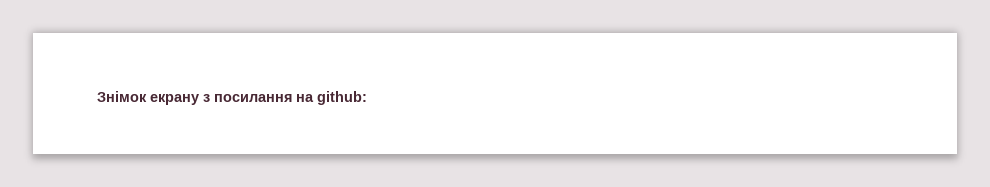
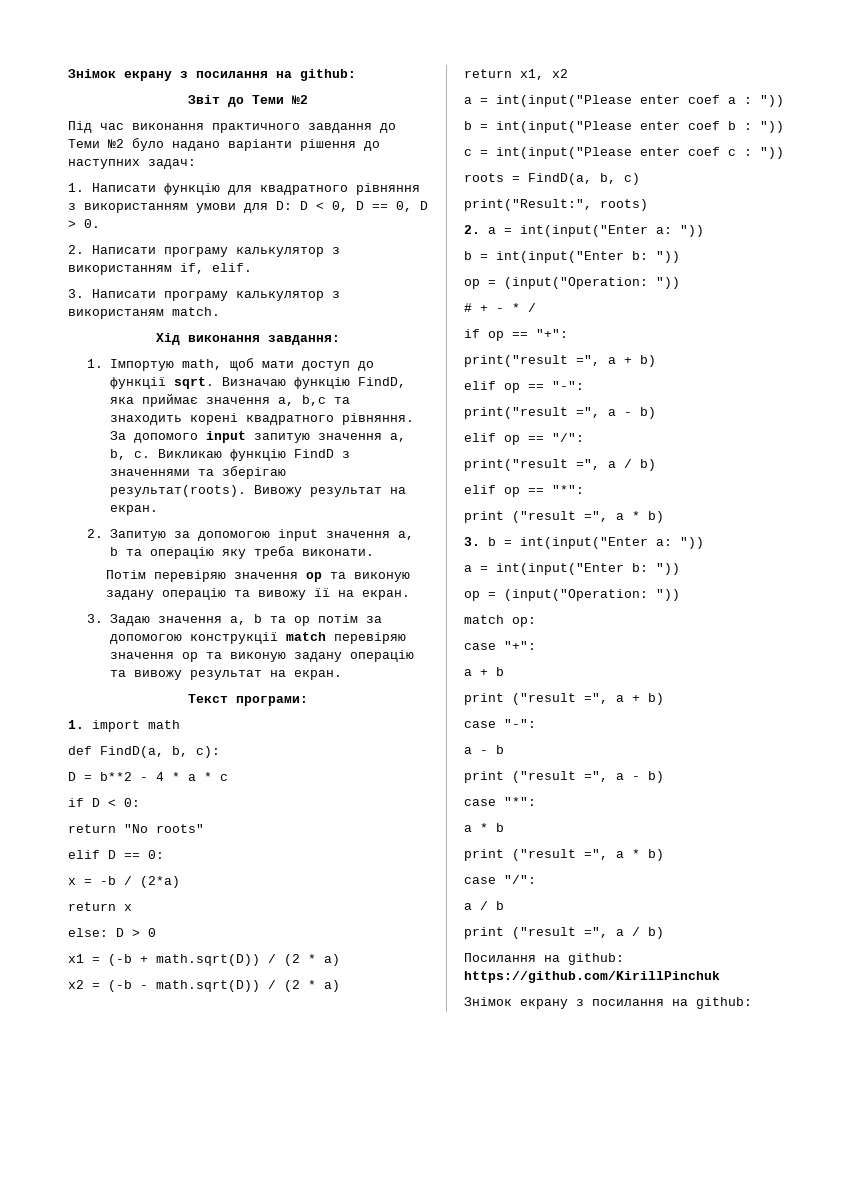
[97,91,367,105] Знімок екрану з посилання на github: -> [68,69,356,81] [188,95,308,107] [68,121,396,133] [68,138,380,151] [68,159,196,169] [68,183,420,195] [68,201,428,213] [68,219,100,228] [68,245,340,257] [68,263,252,275] [68,289,340,301] [68,307,220,319] [156,333,340,345] [87,358,374,371] [109,377,406,389] [109,394,350,407] [109,413,414,425] [109,431,406,443] [109,449,350,461] [109,466,286,479] [109,485,406,497] [109,505,158,515] [87,529,414,541] [109,546,374,559] [106,570,411,582] [106,588,411,600] [87,614,382,626] [109,632,406,644] [109,650,414,662] [109,670,342,680] [188,694,308,706] [68,720,180,732] [68,746,220,758] [68,772,228,781] [68,798,140,807] [68,824,204,833] [68,850,164,859] [68,876,180,888] [68,902,132,911] [68,928,156,937] [68,954,340,966] [68,980,340,992] [464,69,568,80] [464,95,784,107] [464,121,784,133] [464,147,784,159] [464,173,640,185] [464,199,648,211] [464,225,704,237] [464,251,680,263] [464,277,680,289] [464,303,536,312] [464,329,568,341] [464,355,656,367] [464,381,584,393] [464,407,656,419] [464,433,584,445] [464,459,656,471] [464,485,584,497] [464,511,664,523] [464,537,704,549] [464,563,680,575] [464,589,680,601] [464,615,536,627] [464,641,536,650] [464,667,504,676] [464,693,664,705] [464,719,536,728] [464,745,504,754] [464,771,664,783] [464,797,536,806] [464,823,504,832] [464,849,664,861] [464,875,536,884] [464,901,504,910] [464,927,664,939] [464,953,624,965] [464,971,720,983] [464,997,752,1009] Знімок екрану з посилання на github: // Звіт до Теми №2 // Під час виконання практичного завдання до Теми №2 було надано варіанти рішення до наступних задач: // 1. Написати функцію для квадратного рівняння з використанням умови для D: D < 0, D == 0, D > 0. // 2. Написати програму калькулятор з використанням if, elif. // 3. Написати програму калькулятор з використаням match. // Хід виконання завдання: // 1. Імпортую math, щоб мати доступ до функції sqrt. Визначаю функцію FindD, яка приймає значення a, b,c та знаходить корені квадратного рівняння. За допомого input запитую значення a, b, c. Викликаю функцію FindD з значеннями та зберігаю результат(roots). Вивожу результат на екран. // 2. Запитую за допомогою input значення a, b та операцію яку треба виконати. // Потім перевіряю значення op та виконую задану операцію та вивожу її на екран. // 3. Задаю значення a, b та op потім за допомогою конструкції match перевіряю значення op та виконую задану операцію та вивожу результат на екран. // Текст програми: // 1. import math // def FindD(a, b, c): // D = b**2 - 4 * a * c // if D < 0: // return "No roots" // elif D == 0: // x = -b / (2*a) // return x // else: D > 0 // x1 = (-b + math.sqrt(D)) / (2 * a) // x2 = (-b - math.sqrt(D)) / (2 * a) // return x1, x2 // a = int(input("Please enter coef a : ")) // b = int(input("Please enter coef b : ")) // c = int(input("Please enter coef c : ")) // roots = FindD(a, b, c) // print("Result:", roots) // 2. a = int(input("Enter a: ")) // b = int(input("Enter b: ")) // op = (input("Operation: ")) // # + - * / // if op == "+": // print("result =", a + b) // elif op == "-": // print("result =", a - b) // elif op == "/": // print("result =", a / b) // elif op == "*": // print ("result =", a * b) // 3. b = int(input("Enter a: ")) // a = int(input("Enter b: ")) // op = (input("Operation: ")) // match op: // case "+": // a + b // print ("result =", a + b) // case "-": // a - b // print ("result =", a - b) // case "*": // a * b // print ("result =", a * b) // case "/": // a / b // print ("result =", a / b) // Посилання на github: https://github.com/KirillPinchuk // Знімок екрану з посилання на github:

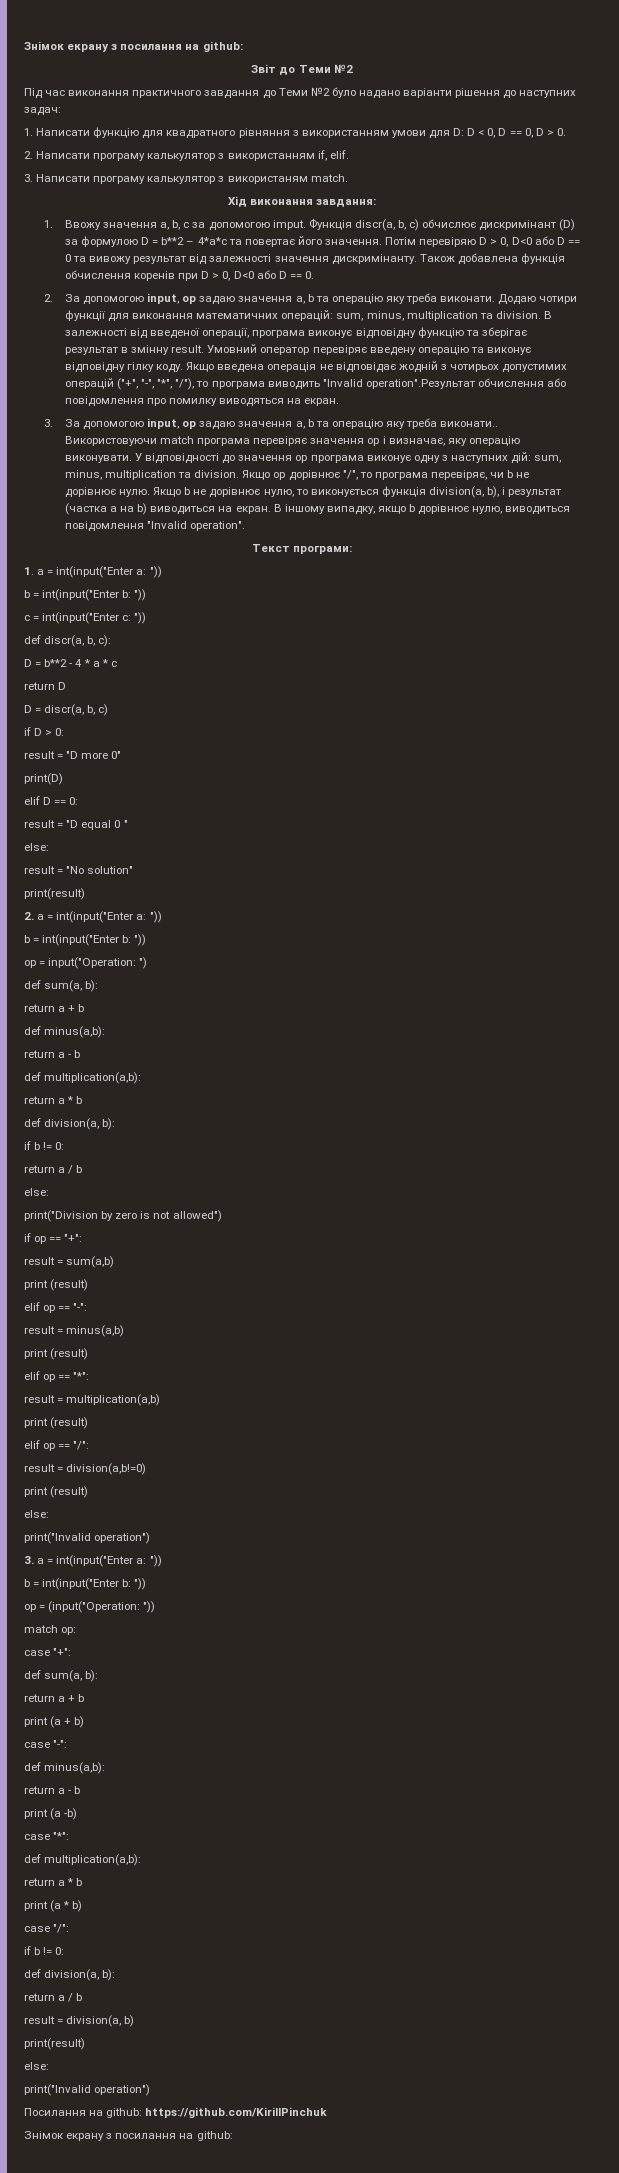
[109,358,374,371] [109,377,406,389] [109,394,350,407] [109,413,414,425] [109,431,406,443] [109,449,350,461] [109,466,286,479] [109,485,406,497] [109,505,158,515] [87,529,318,541] Імпортую math, щоб мати доступ до функції sqrt. Визначаю функцію FindD, яка приймає значення a, b,c та знаходить корені квадратного рівняння. За допомого input запитую значення a, b, c. Викликаю функцію FindD з значеннями та зберігаю результат(roots). Вивожу результат на екран. // 2. Запитую за допомогою input -> [64,219,576,231] [64,236,580,247] [64,253,565,265] [64,270,314,281] [44,293,236,305] Ввожу значення a, b, c за допомогою imput. Функція discr(a, b, c) обчислює дискримінант (D) за формулою D = b**2 – 4*a*c та повертає його значення. Потім перевіряю D > 0, D<0 або D == 0 та вивожу результат від залежності значення дискримінанту. Також добавлена функція обчислення коренів при D > 0, D<0 або D == 0. // 2. За допомогою input, op задаю
[106,570,411,582] [106,588,411,600] [87,614,382,626] [109,632,406,644] [109,650,414,662] [109,670,342,680] [188,694,308,706] [68,720,180,732] [68,746,164,758] // Потім перевіряю значення op та виконую задану операцію та вивожу її на екран. // 3. Задаю значення a, b та op потім за допомогою конструкції match перевіряю значення op та виконую задану операцію та вивожу результат на екран. // Текст програми: // 1. import math // def FindD(a, -> [498,294,578,305] [64,310,552,322] [64,327,527,339] [64,344,531,356] [64,361,568,373] [64,378,567,390] [64,396,340,407] [44,418,499,430] [64,436,520,446] [64,452,562,464] [64,470,530,481] [64,486,562,498] [64,503,571,515] [64,521,246,532] [251,544,353,554] [24,566,162,578] [24,589,147,601] [24,612,147,624] [24,635,85,647] Додаю чотири функції для виконання математичних операцій: sum, minus, multiplication та division. В залежності від введеної операції, програма виконує відповідну функцію та зберігає результат в змінну result. Умовний оператор перевіряє введену операцію та виконує відповідну гілку коду. Якщо введена операція не відповідає жодній з чотирьох допустимих операцій ("+", "-", "*", "/"), то програма виводить "Invalid operation".Результат обчислення або повідомлення про помилку виводяться на екран. // 3. За допомогою input, op задаю значення a, b та операцію яку треба виконати.. Використовуючи match програма перевіряє значення op і визначає, яку операцію виконувати. У відповідності до значення op програма виконує одну з наступних дій: sum, minus, multiplication та division. Якщо op дорівнює "/", то програма перевіряє, чи b не дорівнює нулю. Якщо b не дорівнює нулю, то виконується функція division(a, b), і результат (частка a на b) виводиться на екран. В іншому випадку, якщо b дорівнює нулю, виводиться повідомлення "Invalid operation". // Текст програми: // 1. a = int(input("Enter a: ")) // b = int(input("Enter b: ")) // c = int(input("Enter c: ")) // def discr(a,
(228, 777) none -> [24,682,67,690] [24,704,109,716] // return D // D = discr(a, b, c)
[108,798,140,807] [68,824,204,833] [68,850,164,859] [68,876,180,888] [68,902,132,911] [68,928,156,937] [68,954,340,966] [68,980,340,992] [464,69,568,80] [464,95,784,107] [464,121,784,133] [464,147,784,159] [464,173,640,185] [464,199,648,211] [464,225,480,234] < 0: // return "No roots" // elif D == 0: // x = -b / (2*a) // return x // else: D > 0 // x1 = (-b + math.sqrt(D)) / (2 * a) // x2 = (-b - math.sqrt(D)) / (2 * a) // return x1, x2 // a = int(input("Please enter coef a : ")) // b = int(input("Please enter coef b : ")) // c = int(input("Please enter coef c : ")) // roots = FindD(a, b, c) // print("Result:", roots) // 2. -> [45,728,65,736] [24,751,122,759] [24,773,63,785] [24,796,79,805] [24,820,128,830] [24,843,49,851] [24,866,134,874] [24,888,85,900] [24,911,162,923] [24,934,147,946] [24,957,148,969] [24,980,99,992] [24,1004,85,1012] [24,1026,106,1038] [24,1050,81,1058] [24,1072,142,1084] [24,1096,83,1104] [24,1118,116,1130] [24,1141,65,1150] [24,1165,83,1174] [24,1188,49,1196] [24,1210,222,1222] [24,1233,83,1244] [24,1256,115,1268] [24,1279,89,1291] [24,1302,88,1313] [24,1325,125,1337] [24,1348,89,1360] [24,1371,90,1382] [24,1394,161,1406] [24,1417,89,1429] [24,1440,90,1451] [24,1463,147,1475] [24,1486,89,1498] [24,1510,49,1518] [24,1532,151,1544] [24,1556,34,1564] > 0: // result = "D more 0" // print(D) // elif D == 0: // result = "D equal 0 " // else: // result = "No solution" // print(result) // 2. a = int(input("Enter a: ")) // b = int(input("Enter b: ")) // op = input("Operation: ") // def sum(a, b): // return a + b // def minus(a,b): // return a - b // def multiplication(a,b): // return a * b // def division(a, b): // if b != 0: // return a / b // else: // print("Division by zero is not allowed") // if op == "+": // result = sum(a,b) // print (result) // elif op == "-": // result = minus(a,b) // print (result) // elif op == "*": // result = multiplication(a,b) // print (result) // elif op == "/": // result = division(a,b!=0) // print (result) // else: // print("Invalid operation") // 3.
[464,303,536,312] [464,329,568,341] [464,355,656,367] [464,381,584,393] [464,407,656,419] [464,433,584,445] [464,459,656,471] [464,485,584,497] [464,511,664,523] [464,537,704,549] [464,563,680,575] [464,589,680,601] // # + - * / // if op == "+": // print("result =", a + b) // elif op == "-": // print("result =", a - b) // elif op == "/": // print("result =", a / b) // elif op == "*": // print ("result =", a * b) // 3. b = int(input("Enter a: ")) // a = int(input("Enter b: ")) // op = (input("Operation: ")) -> (156, 1607) none
(536, 645) none -> [24,1670,99,1682] [24,1694,55,1702] def sum(a, b): // return
[512,693,624,705] ("result =", a -> [50,1716,62,1728] (a
(536, 723) none -> [24,1762,106,1774] [24,1786,55,1794] def minus(a,b): // return
[512,771,664,783] ("result =", a - b) -> [50,1808,78,1820] (a -b)
(536, 801) none -> [24,1854,142,1866] [24,1878,55,1886] def multiplication(a,b): // return
[512,849,624,861] ("result =", a -> [50,1900,62,1912] (a
[464,901,504,910] [464,927,664,939] a / b // print ("result =", a / b) -> [24,1946,65,1955] [24,1969,116,1981] [24,1993,83,2002] [24,2015,135,2027] [24,2038,85,2050] [24,2062,49,2070] [24,2084,151,2096] if b != 0: // def division(a, b): // return a / b // result = division(a, b) // print(result) // else: // print("Invalid operation")

